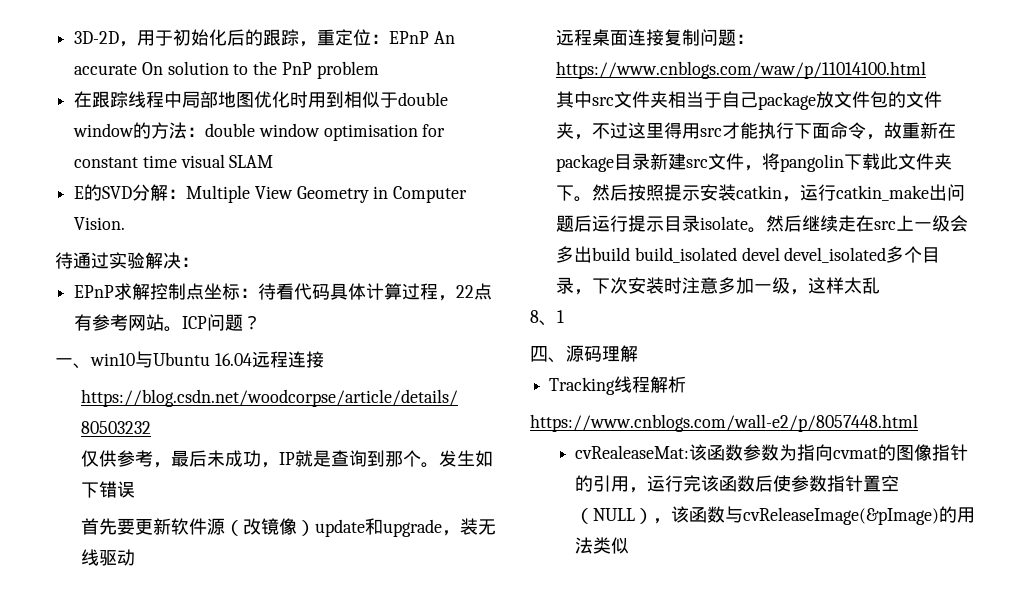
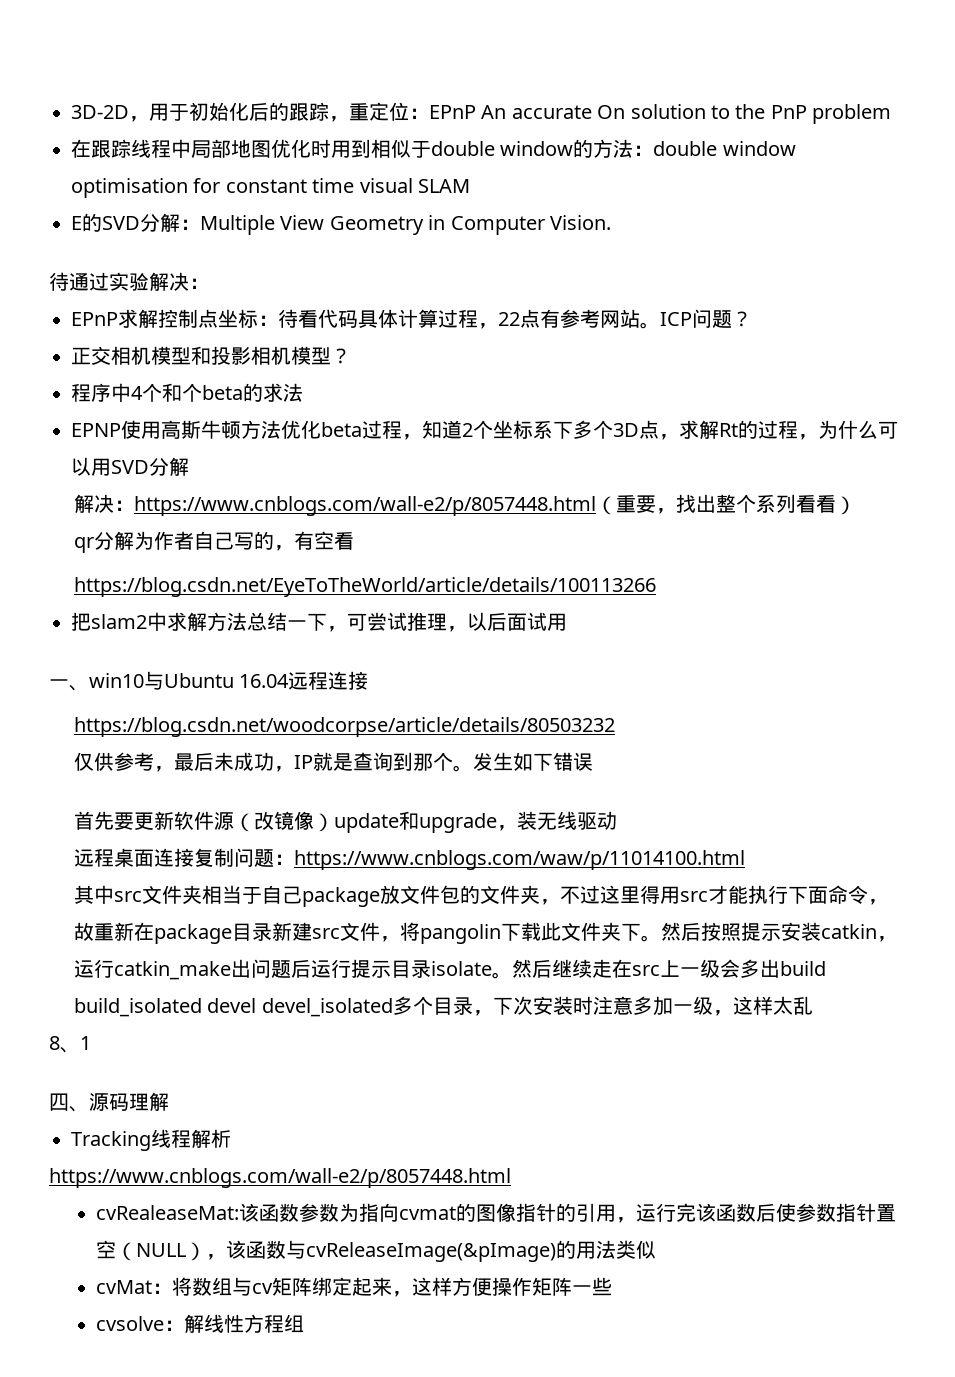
(262, 322) none -> [71,346,351,365] [71,383,303,402] [71,420,898,440] [71,457,189,476] [73,494,856,516] [73,531,354,553] [73,577,656,597] [71,612,567,632] // 正交相机模型和投影相机模型？ // 程序中4个和个beta的求法 // EPNP使用高斯牛顿方法优化beta过程，知道2个坐标系下多个3D点，求解Rt的过程，为什么可以用SVD分解 // 解决：https://www.cnblogs.com/wall-e2/p/8057448.html（重要，找出整个系列看看） // qr分解为作者自己写的，有空看 // https://blog.csdn.net/EyeToTheWorld/article/details/100113266 // 把slam2中求解方法总结一下，可尝试推理，以后面试用
(630, 545) none -> [95,1277,612,1297] [95,1314,304,1333] // cvMat：将数组与cv矩阵绑定起来，这样方便操作矩阵一些 // cvsolve：解线性方程组

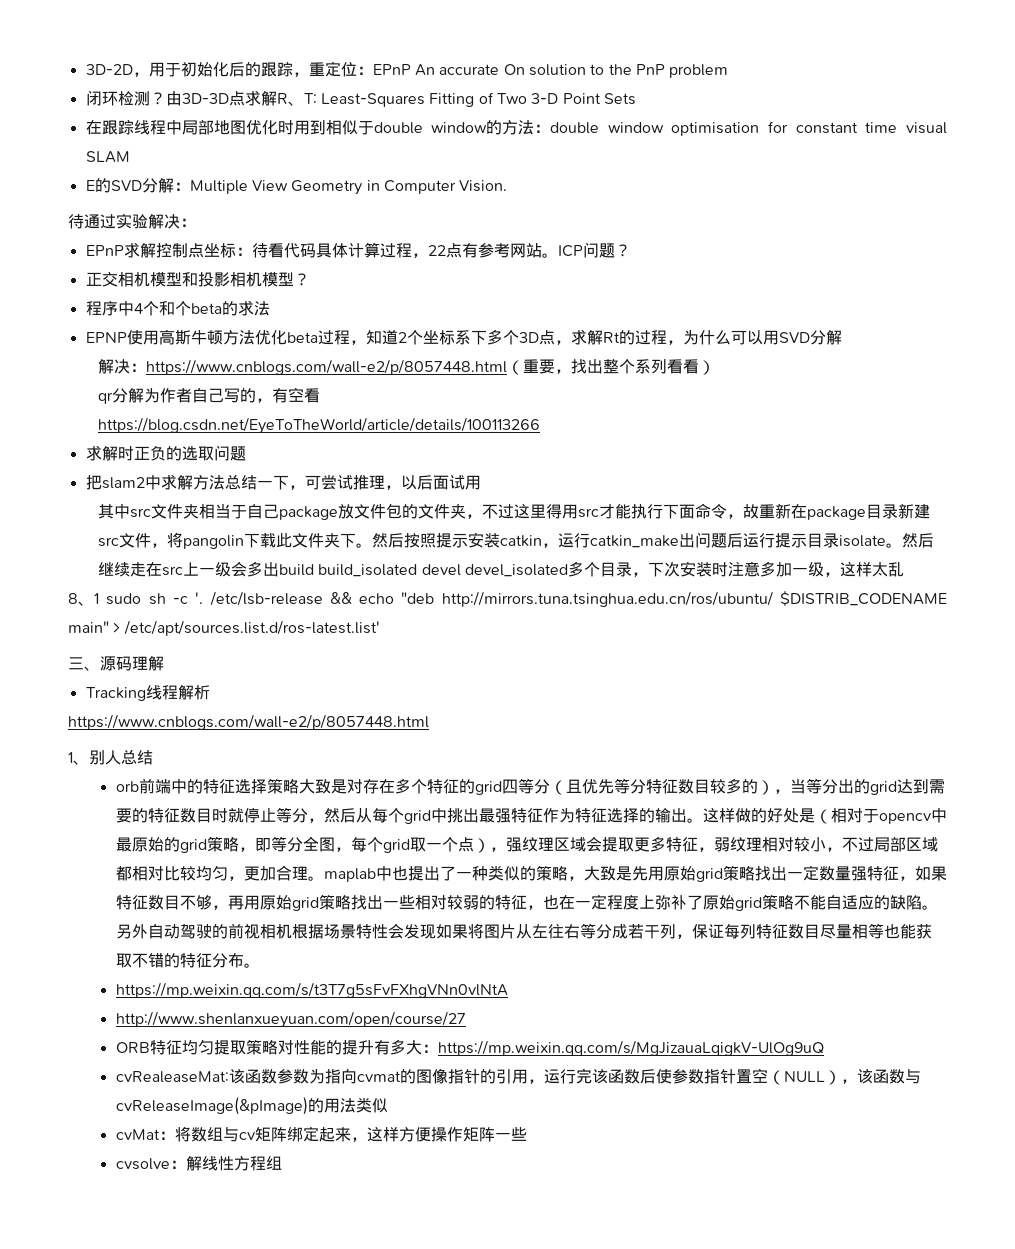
(892, 114) none -> [85,90,636,107] // 闭环检测？由3D-3D点求解R、T: Least-Squares Fitting of Two 3-D Point Sets
(656, 587) none -> [85,445,246,461] // 求解时正负的选取问题
[49,671,369,691] [73,717,615,737] [73,752,593,772] [73,811,617,833] [73,848,745,870] // 一、win10与Ubuntu 16.04远程连接 // https://blog.csdn.net/woodcorpse/article/details/80503232 // 仅供参考，最后未成功，IP就是查询到那个。发生如下错误 // 首先要更新软件源（改镜像）update和upgrade，装无线驱动 // 远程桌面连接复制问题：https://www.cnblogs.com/waw/p/11014100.html -> (481, 482) none
[49,1093,69,1111] // 四 -> [106,591,947,607] [68,620,380,636] [68,657,84,670] sudo sh -c '. /etc/lsb-release && echo "deb http://mirrors.tuna.tsinghua.edu.cn/ros/ubuntu/ $DISTRIB_CODENAME main" > /etc/apt/sources.list.d/ros-latest.list' // 三
(511, 1178) none -> [68,750,153,765] [115,778,945,795] [115,807,947,824] [115,836,938,853] [115,865,947,882] [115,894,938,911] [115,923,932,939] [115,952,260,968] [115,982,508,998] [115,1011,466,1028] [115,1039,824,1056] // 1、别人总结 // orb前端中的特征选择策略大致是对存在多个特征的grid四等分（且优先等分特征数目较多的），当等分出的grid达到需要的特征数目时就停止等分，然后从每个grid中挑出最强特征作为特征选择的输出。这样做的好处是（相对于opencv中最原始的grid策略，即等分全图，每个grid取一个点），强纹理区域会提取更多特征，弱纹理相对较小，不过局部区域都相对比较均匀，更加合理。maplab中也提出了一种类似的策略，大致是先用原始grid策略找出一定数量强特征，如果特征数目不够，再用原始grid策略找出一些相对较弱的特征，也在一定程度上弥补了原始grid策略不能自适应的缺陷。另外自动驾驶的前视相机根据场景特性会发现如果将图片从左往右等分成若干列，保证每列特征数目尽量相等也能获取不错的特征分布。 // https://mp.weixin.qq.com/s/t3T7g5sFvFXhgVNn0vlNtA // http://www.shenlanxueyuan.com/open/course/27 // ORB特征均匀提取策略对性能的提升有多大：https://mp.weixin.qq.com/s/MgJizauaLqigkV-UlOg9uQ

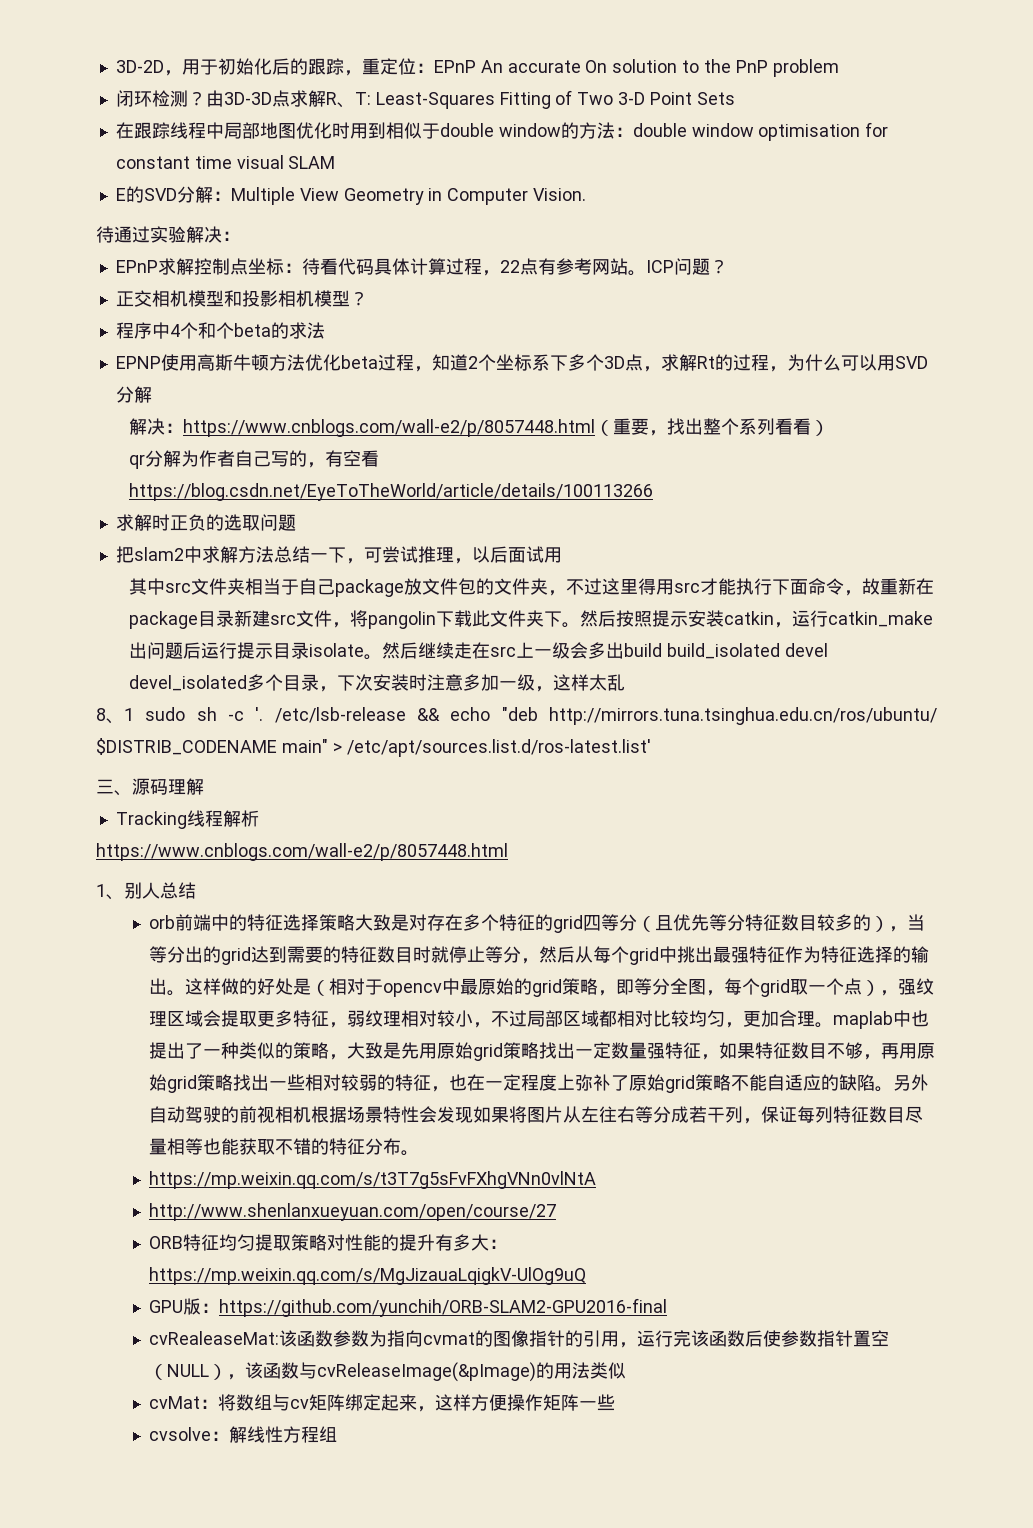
(824, 1048) none -> [149,1298,668,1317] // GPU版：https://github.com/yunchih/ORB-SLAM2-GPU2016-final

